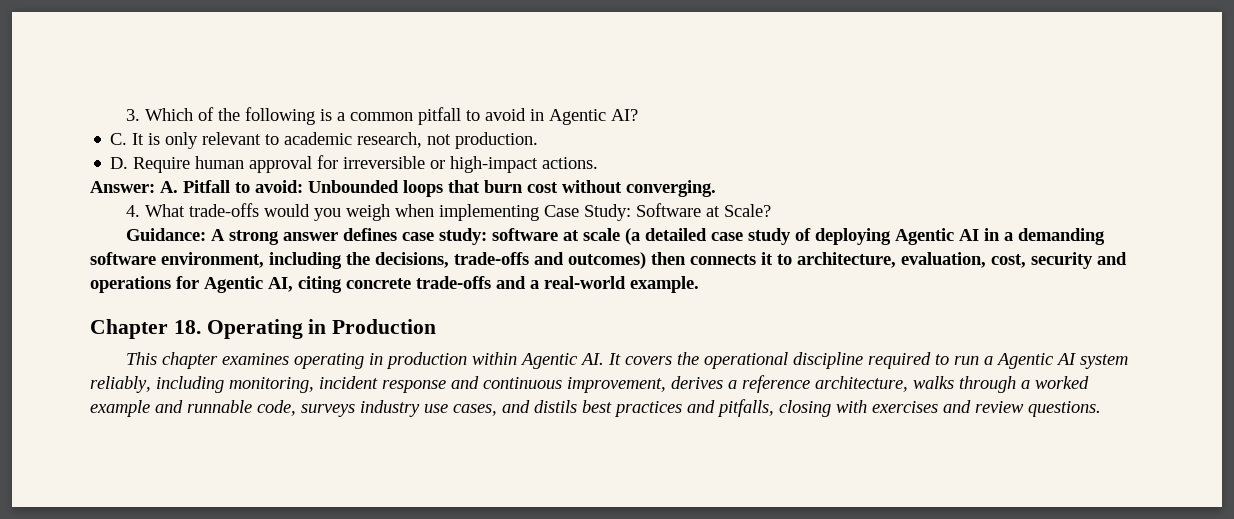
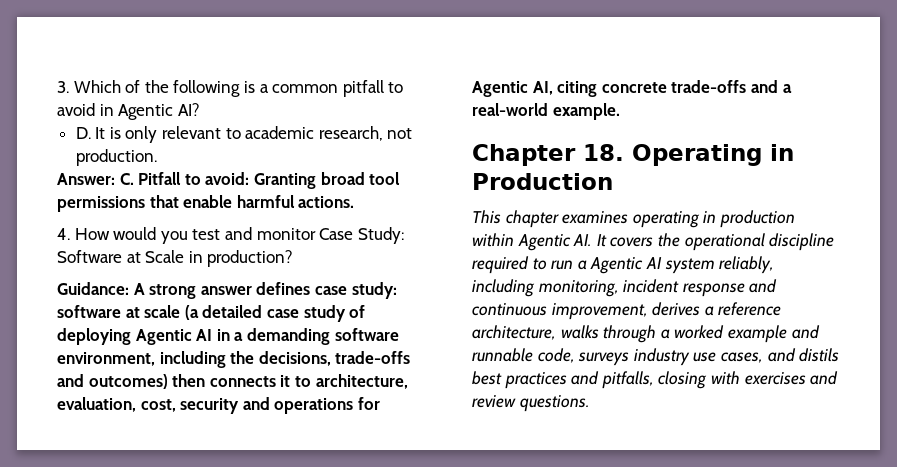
[110,133,128,145] C. -> [75,127,91,139] D.
[110,155,599,173] // D. Require human approval for irreversible or high-impact actions. -> (157, 157) none
[160,181,178,193] A. -> [119,173,134,185] C.
[308,180,716,197] [125,203,539,221] Unbounded loops that burn cost without converging. // 4. What trade-offs would you weigh when implementing -> [253,172,401,189] [57,195,355,212] [57,227,316,244] Granting broad tool permissions that enable harmful actions. // 4. How would you test and monitor
[723,204,771,217] Scale? -> [145,250,294,267] Scale in production?

